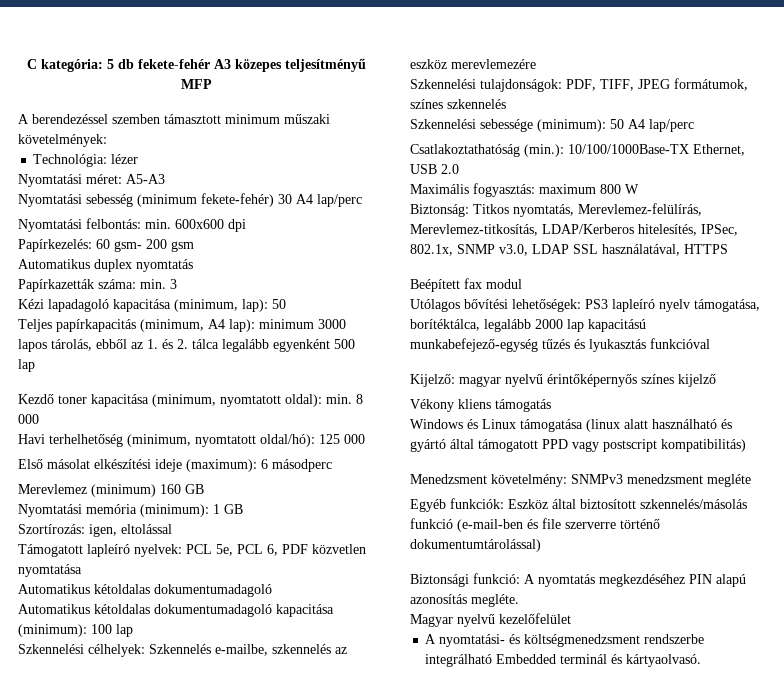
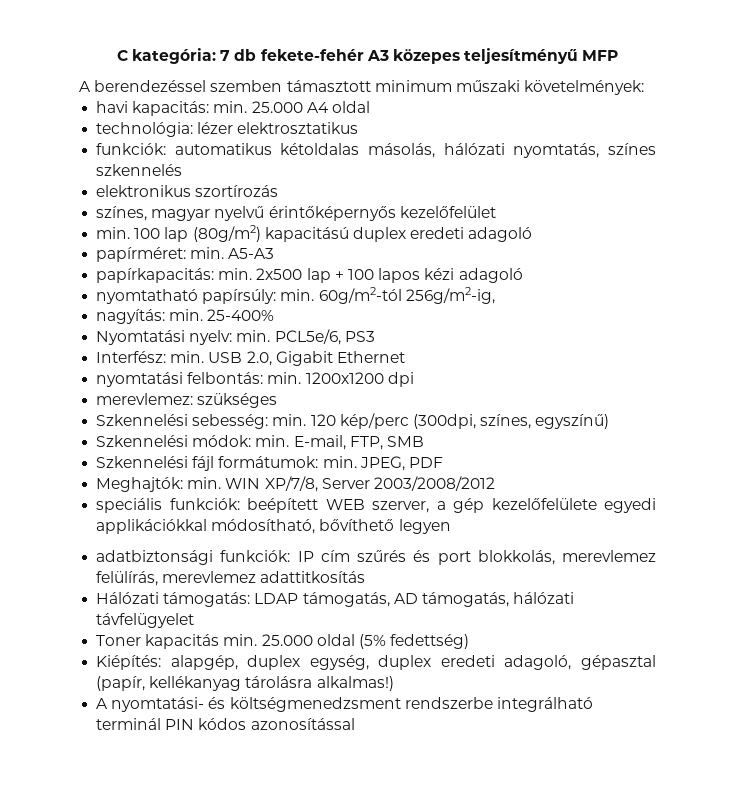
[106,59,114,69] 5 -> [220,50,231,61] 7
[33,154,139,167] [18,174,165,187] [18,193,362,207] [18,218,246,232] [18,239,194,252] [18,259,193,272] [18,279,177,292] [18,299,286,312] [18,319,346,332] [18,339,355,352] [18,359,35,372] [18,394,363,407] [18,414,39,424] [18,434,365,447] [18,459,332,472] [18,484,204,497] [18,504,243,517] [18,524,172,537] [18,544,366,557] [18,564,82,577] [18,584,272,597] [18,604,334,617] [18,624,133,637] [18,644,347,657] [410,59,536,69] [410,78,748,92] [410,99,506,109] [410,119,694,132] [410,144,745,157] [410,164,459,174] [410,183,639,197] [410,203,702,217] [410,224,738,236] [410,244,728,256] [410,278,522,292] [410,299,760,312] [410,319,646,332] [410,338,710,352] [410,374,716,387] [410,399,551,412] [410,419,732,432] [410,439,746,452] [410,474,751,487] [410,498,747,512] [410,518,660,532] [410,539,541,552] [410,573,746,587] [410,594,519,607] [410,613,571,627] Technológia: lézer // Nyomtatási méret: A5-A3 // Nyomtatási sebesség (minimum fekete-fehér) 30 A4 lap/perc // Nyomtatási felbontás: min. 600x600 dpi // Papírkezelés: 60 gsm- 200 gsm // Automatikus duplex nyomtatás // Papírkazetták száma: min. 3 // Kézi lapadagoló kapacitása (minimum, lap): 50 // Teljes papírkapacitás (minimum, A4 lap): minimum 3000 lapos tárolás, ebből az 1. és 2. tálca legalább egyenként 500 lap // Kezdő toner kapacitása (minimum, nyomtatott oldal): min. 8 000 // Havi terhelhetőség (minimum, nyomtatott oldal/hó): 125 000 // Első másolat elkészítési ideje (maximum): 6 másodperc // Merevlemez (minimum) 160 GB // Nyomtatási memória (minimum): 1 GB // Szortírozás: igen, eltolással // Támogatott lapleíró nyelvek: PCL 5e, PCL 6, PDF közvetlen nyomtatása // Automatikus kétoldalas dokumentumadagoló // Automatikus kétoldalas dokumentumadagoló kapacitása (minimum): 100 lap // Szkennelési célhelyek: Szkennelés e-mailbe, szkennelés az eszköz merevlemezére // Szkennelési tulajdonságok: PDF, TIFF, JPEG formátumok, színes szkennelés // Szkennelési sebessége (minimum): 50 A4 lap/perc // Csatlakoztathatóság (min.): 10/100/1000Base-TX Ethernet, USB 2.0 // Maximális fogyasztás: maximum 800 W // Biztonság: Titkos nyomtatás, Merevlemez-felülírás, Merevlemez-titkosítás, LDAP/Kerberos hitelesítés, IPSec, 802.1x, SNMP v3.0, LDAP SSL használatával, HTTPS // Beépített fax modul // Utólagos bővítési lehetőségek: PS3 lapleíró nyelv támogatása, borítéktálca, legalább 2000 lap kapacitású munkabefejező-egység tűzés és lyukasztás funkcióval // Kijelző: magyar nyelvű érintőképernyős színes kijelző // Vékony kliens támogatás // Windows és Linux támogatása (linux alatt használható és gyártó által támogatott PPD vagy postscript kompatibilitás) // Menedzsment követelmény: SNMPv3 menedzsment megléte // Egyéb funkciók: Eszköz által biztosított szkennelés/másolás funkció (e-mail-ben és file szerverre történő dokumentumtárolással) // Biztonsági funkció: A nyomtatás megkezdéséhez PIN alapú azonosítás megléte. // Magyar nyelvű kezelőfelület -> [96,101,370,116] [96,122,359,137] [96,143,656,158] [96,164,183,176] [96,185,279,197] [96,206,496,221] [96,225,533,242] [96,247,275,262] [96,268,523,283] [96,287,495,304] [96,309,275,324] [96,329,375,345] [96,351,405,366] [96,372,414,387] [96,393,278,408] [96,413,610,429] [96,435,424,450] [96,456,443,471] [96,476,495,492] [96,498,656,513] [96,519,451,534] [96,550,656,565] [96,571,366,586] [96,592,575,607] [96,613,195,628] [96,634,470,649] [96,655,656,670] [96,676,394,691] havi kapacitás: min. 25.000 A4 oldal // technológia: lézer elektrosztatikus // funkciók: automatikus kétoldalas másolás, hálózati nyomtatás, színes szkennelés // elektronikus szortírozás // színes, magyar nyelvű érintőképernyős kezelőfelület // min. 100 lap (80g/m2) kapacitású duplex eredeti adagoló // papírméret: min. A5-A3 // papírkapacitás: min. 2x500 lap + 100 lapos kézi adagoló // nyomtatható papírsúly: min. 60g/m2-tól 256g/m2-ig, // nagyítás: min. 25-400% // Nyomtatási nyelv: min. PCL5e/6, PS3 // Interfész: min. USB 2.0, Gigabit Ethernet // nyomtatási felbontás: min. 1200x1200 dpi // merevlemez: szükséges // Szkennelési sebesség: min. 120 kép/perc (300dpi, színes, egyszínű) // Szkennelési módok: min. E-mail, FTP, SMB // Szkennelési fájl formátumok: min. JPEG, PDF // Meghajtók: min. WIN XP/7/8, Server 2003/2008/2012 // speciális funkciók: beépített WEB szerver, a gép kezelőfelülete egyedi applikációkkal módosítható, bővíthető legyen // adatbiztonsági funkciók: IP cím szűrés és port blokkolás, merevlemez felülírás, merevlemez adattitkosítás // Hálózati támogatás: LDAP támogatás, AD támogatás, hálózati távfelügyelet // Toner kapacitás min. 25.000 oldal (5% fedettség) // Kiépítés: alapgép, duplex egység, duplex eredeti adagoló, gépasztal (papír, kellékanyag tárolásra alkalmas!)
[496,654,702,667] Embedded terminál és kártyaolvasó. -> [96,718,355,730] terminál PIN kódos azonosítással

